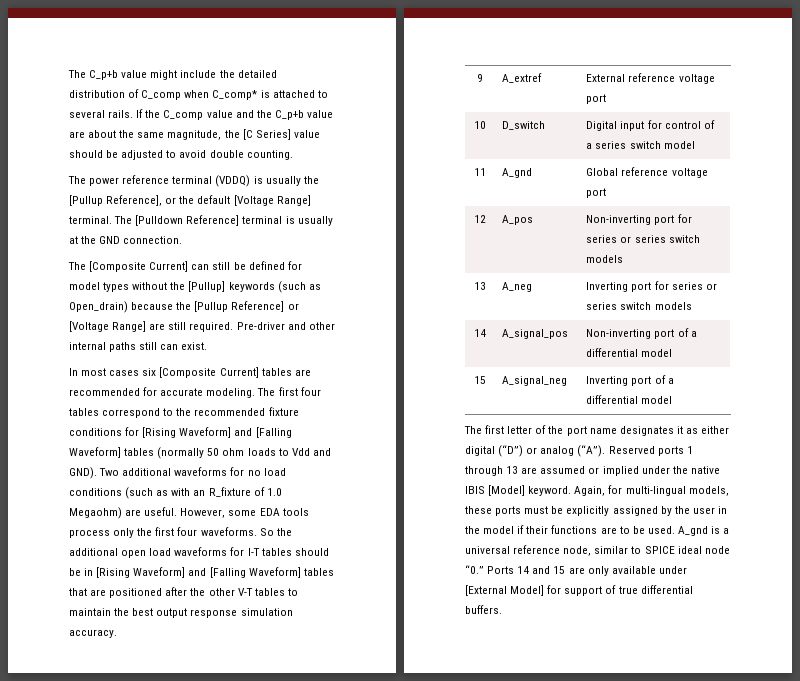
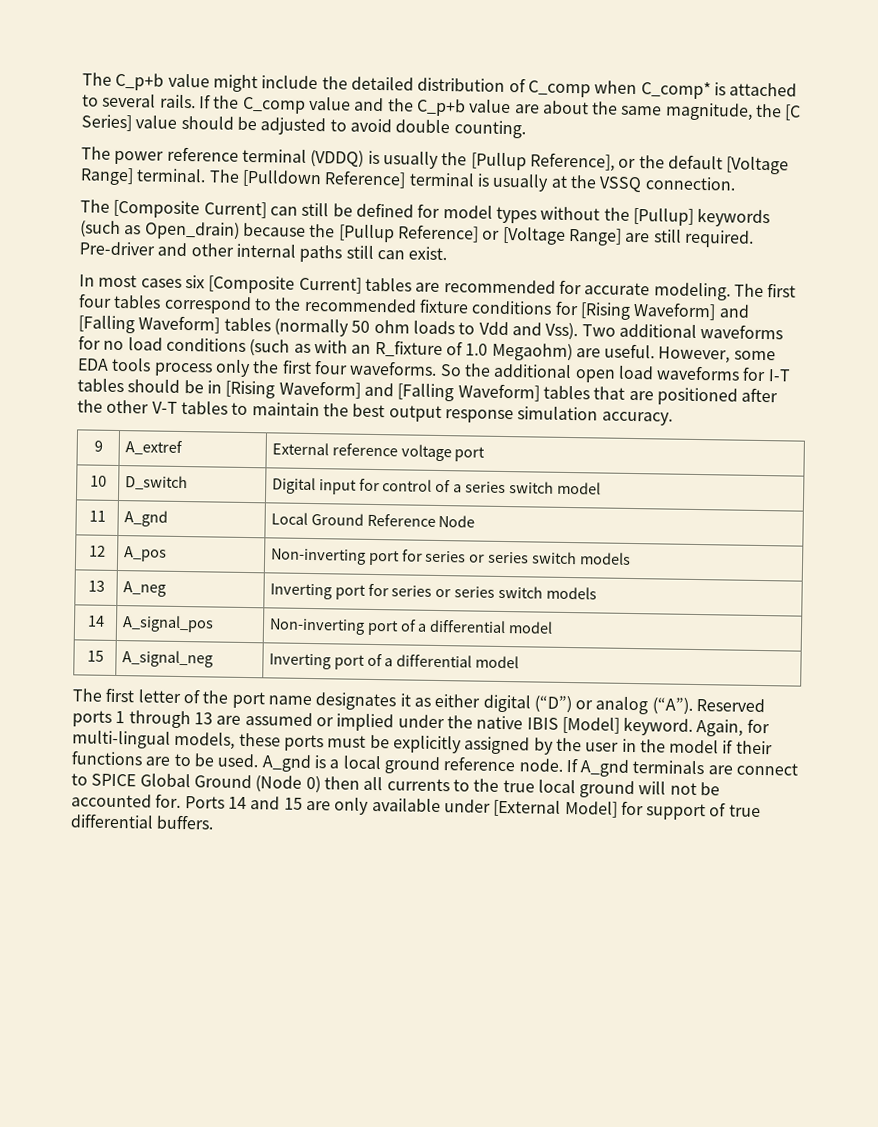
[99,236,121,244] GND -> [599,176,643,193] VSSQ
[69,467,97,479] GND). -> [545,322,579,341] Vss).
[586,167,708,178] [586,188,607,198] Global reference voltage port -> [270,512,476,528] Local Ground Reference Node
[465,545,730,556] [465,565,484,574] universal reference node, similar to SPICE ideal node “0.” -> [342,755,799,777] [71,773,721,799] [71,793,182,809] local ground reference node. If A_gnd terminals are connect to SPICE Global Ground (Node 0) then all currents to the true local ground will not be accounted for.

